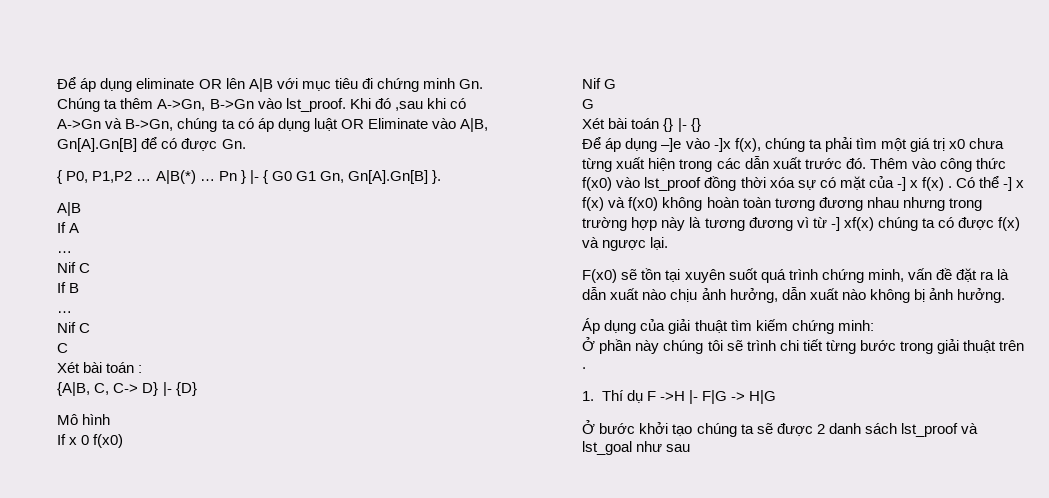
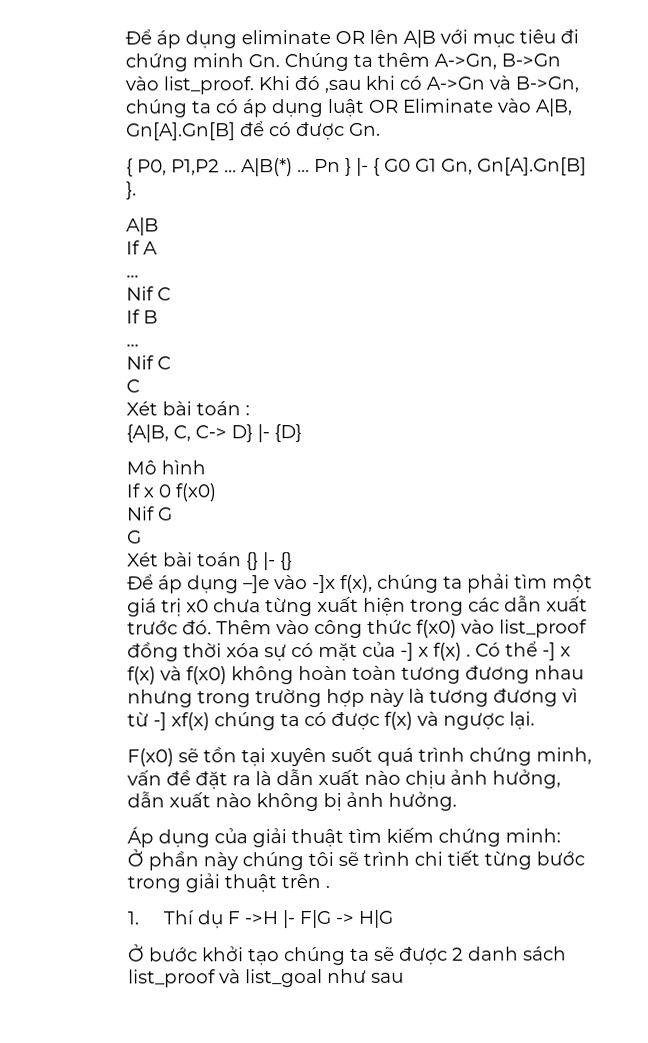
[285,98,346,112] lst_proof. -> [162,76,254,95] list_proof.
[644,177,702,191] lst_proof -> [498,619,587,638] list_proof
[900,423,978,437] [582,441,633,455] lst_proof và lst_goal -> [127,969,323,988] list_proof và list_goal

